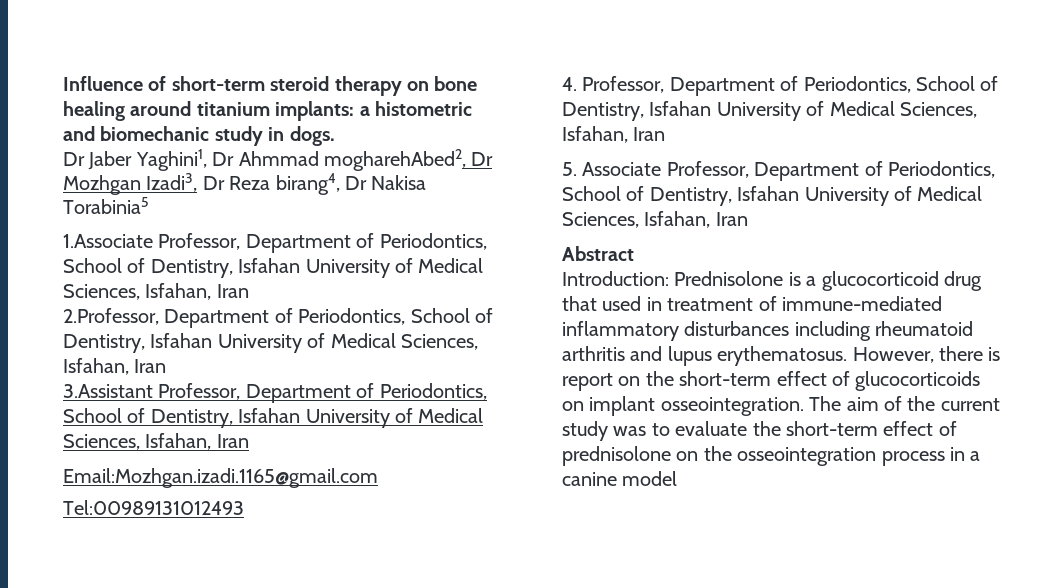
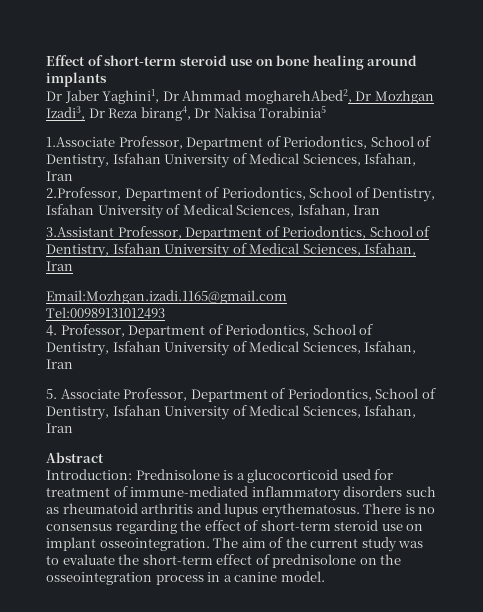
[63,76,402,96] Influence of short-term steroid therapy -> [46,55,253,66] Effect of short-term steroid use
[196,101,472,121] [63,126,335,146] titanium implants: a histometric and biomechanic study in dogs. -> [46,72,107,87] implants
[944,271,982,291] [562,296,662,311] drug that used in -> [341,469,394,480] used for
[684,321,871,341] disturbances including -> [343,486,436,497] [46,507,59,514] disorders such as
[852,346,1001,363] [562,371,981,391] However, there is report on the short-term effect of glucocorticoids -> [363,503,436,514] [46,520,403,534] There is no consensus regarding the effect of short-term steroid use
[622,471,678,486] model -> [280,571,325,582] model.

